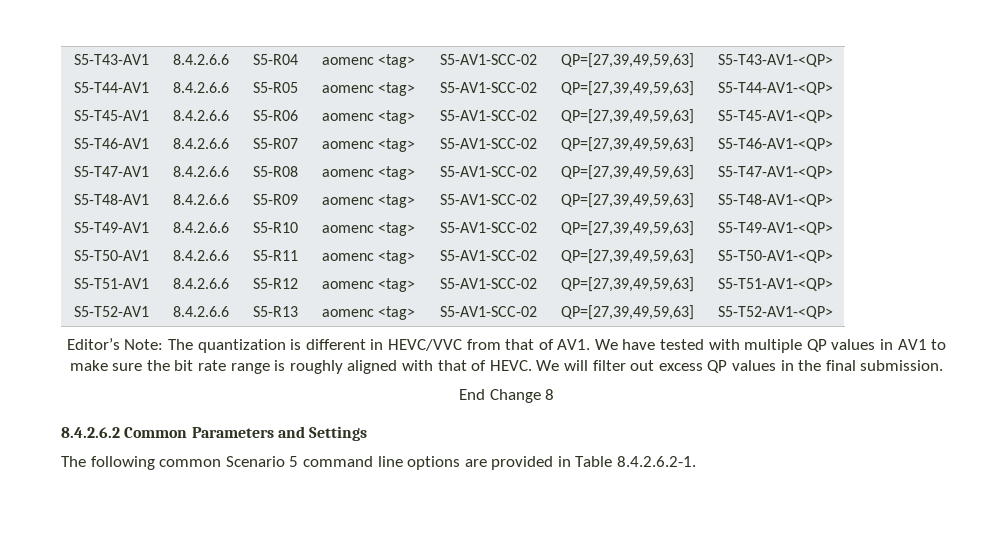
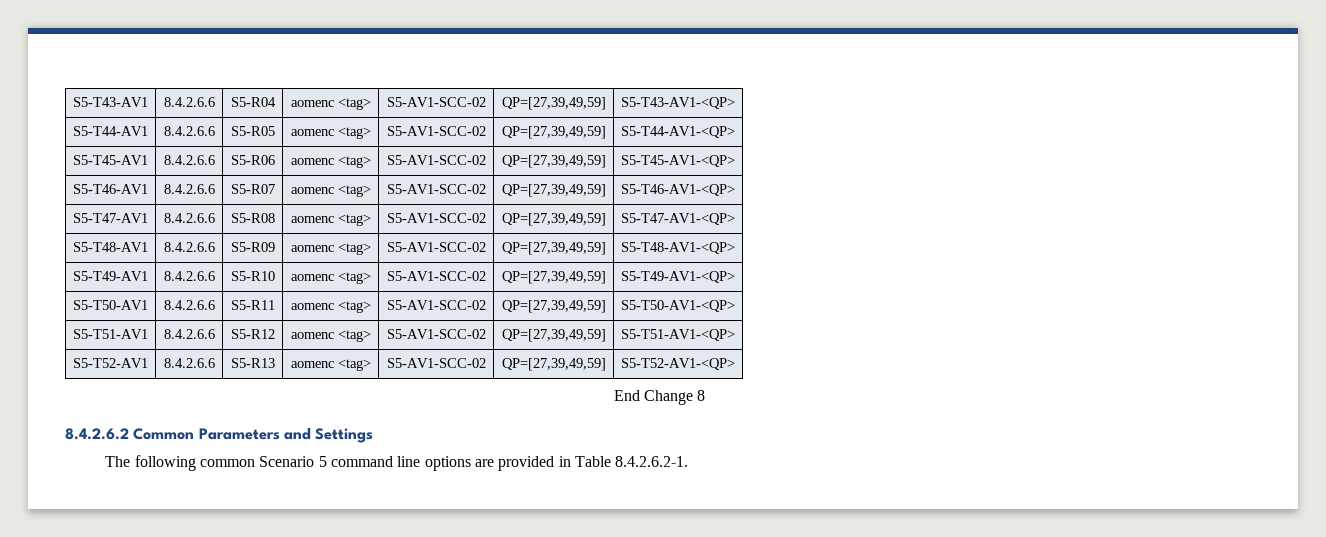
[560,53,694,68] QP=[27,39,49,59,63] -> [501,97,606,110] QP=[27,39,49,59]
[560,81,694,96] QP=[27,39,49,59,63] -> [501,126,606,139] QP=[27,39,49,59]
[560,109,694,124] QP=[27,39,49,59,63] -> [501,155,606,168] QP=[27,39,49,59]
[560,137,694,152] QP=[27,39,49,59,63] -> [501,184,606,197] QP=[27,39,49,59]
[560,165,694,180] QP=[27,39,49,59,63] -> [501,213,606,226] QP=[27,39,49,59]
[560,193,694,208] QP=[27,39,49,59,63] -> [501,242,606,255] QP=[27,39,49,59]
[560,221,694,236] QP=[27,39,49,59,63] -> [501,271,606,284] QP=[27,39,49,59]
[560,249,694,264] QP=[27,39,49,59,63] -> [501,300,606,313] QP=[27,39,49,59]
[560,277,694,292] QP=[27,39,49,59,63] -> [501,329,606,342] QP=[27,39,49,59]
[560,305,694,320] QP=[27,39,49,59,63] -> [501,358,606,371] QP=[27,39,49,59]
[66,338,947,353] [69,360,944,374] // Editor’s Note: The quantization is different in HEVC/VVC from that of AV1. We have tested with multiple QP values in AV1 to make sure the bit rate range is roughly aligned with that of HEVC. We will filter out excess QP values in the final submission. -> (736, 364) none

